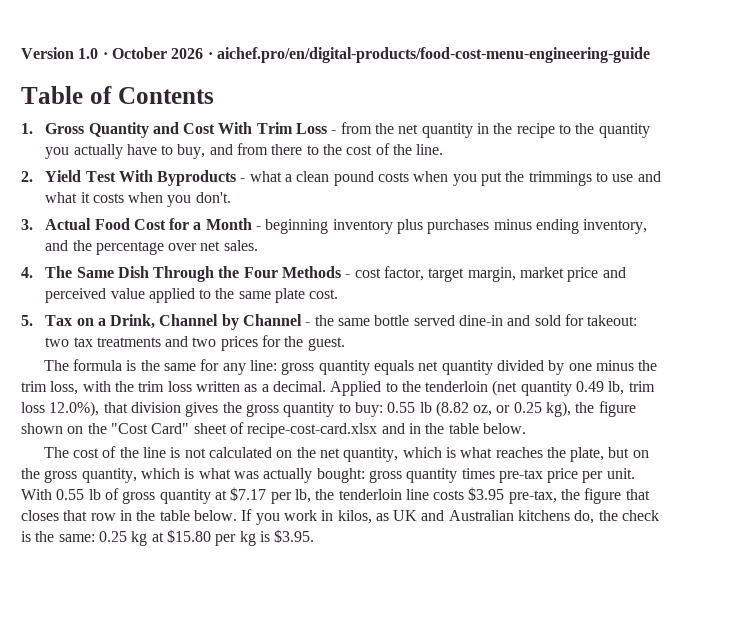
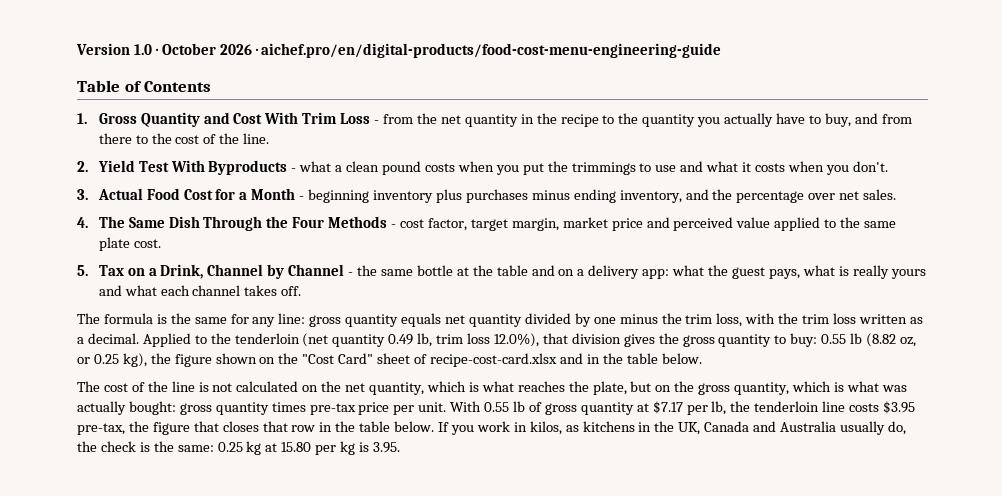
[413,314,638,326] [45,335,345,351] served dine-in and sold for takeout: two tax treatments and two prices for the guest. -> [456,265,926,279] [98,285,302,296] at the table and on a delivery app: what the guest pays, what is really yours and what each channel takes off.
[393,510,571,521] UK and Australian kitchens -> [582,421,885,435] kitchens in the UK, Canada and Australia usually
[166,529,211,543] $15.80 -> [281,442,312,452] 15.80
[274,529,315,543] $3.95. -> [372,442,400,453] 3.95.

